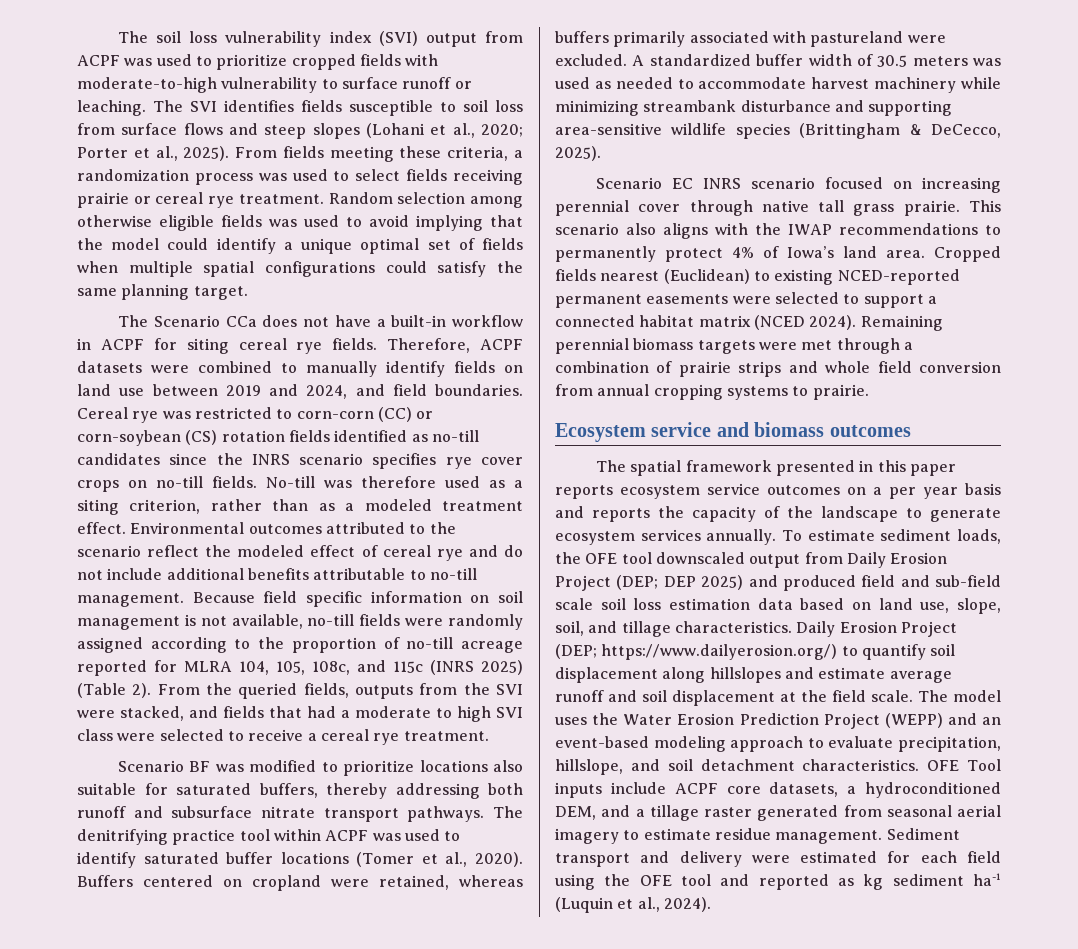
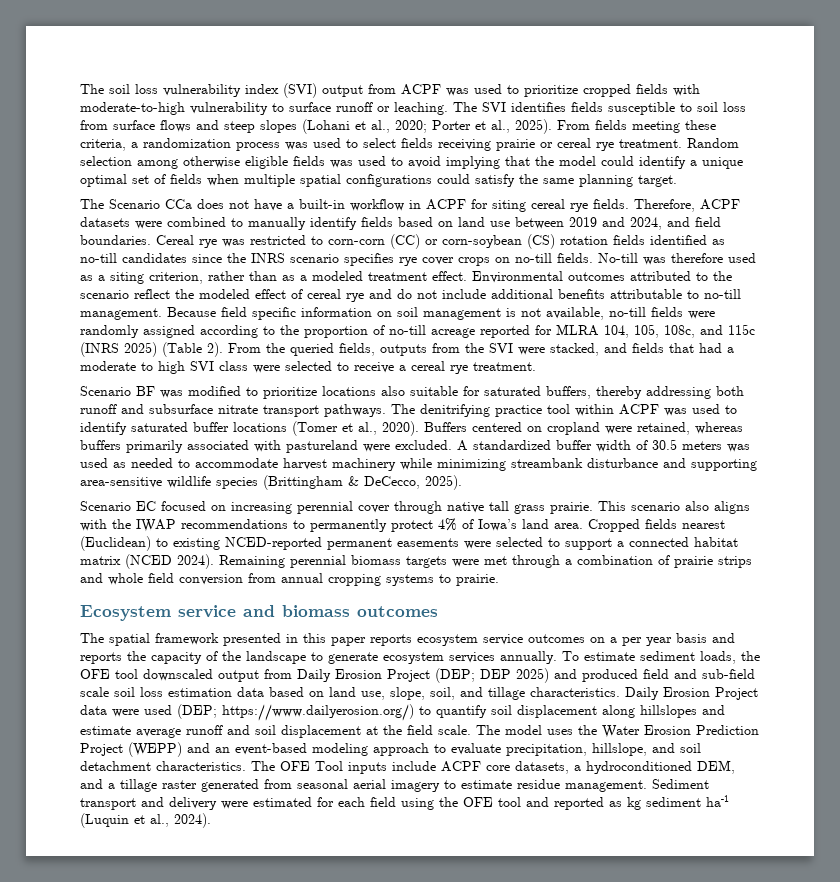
(495, 367) none -> [398,217,433,227] based
[703,177,816,189] INRS scenario -> (156, 506) none
(957, 629) none -> [80,705,172,717] data were used
(920, 765) none -> [251,761,275,771] The

